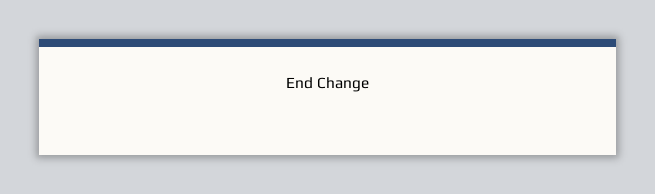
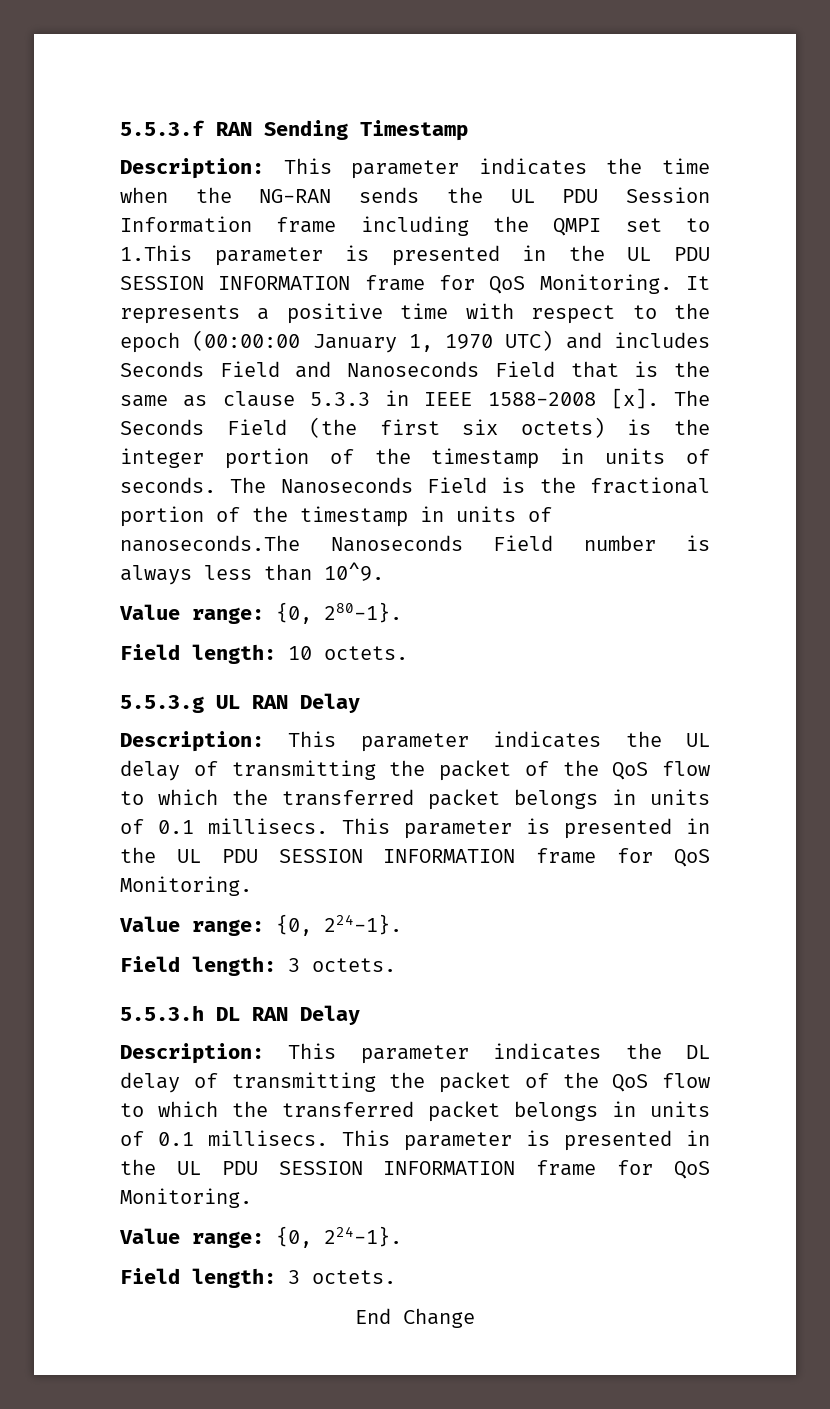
(285, 83) none -> [120,120,468,141] [120,158,711,179] [120,187,710,203] [120,216,710,236] [120,245,710,266] [120,274,710,294] [120,303,711,324] [120,330,710,353] [120,361,710,378] [120,388,710,409] [120,417,710,438] [120,448,710,469] [120,477,710,494] [120,506,552,527] [120,535,710,552] [120,562,384,585] [119,602,402,624] [120,644,408,664] [120,693,360,713] [120,731,710,752] [120,760,710,781] [120,789,710,810] [120,818,710,839] [120,847,710,867] [120,876,252,896] [119,914,402,936] [120,956,396,976] [120,1005,360,1025] [120,1043,710,1064] [120,1072,710,1093] [120,1101,710,1122] [120,1130,710,1151] [120,1159,710,1179] [120,1188,252,1208] [119,1226,402,1248] [120,1268,396,1288] 5.5.3.f RAN Sending Timestamp // Description: This parameter indicates the time when the NG-RAN sends the UL PDU Session Information frame including the QMPI set to 1.This parameter is presented in the UL PDU SESSION INFORMATION frame for QoS Monitoring. It represents a positive time with respect to the epoch (00:00:00 January 1, 1970 UTC) and includes Seconds Field and Nanoseconds Field that is the same as clause 5.3.3 in IEEE 1588-2008 [x]. The Seconds Field (the first six octets) is the integer portion of the timestamp in units of seconds. The Nanoseconds Field is the fractional portion of the timestamp in units of nanoseconds.The Nanoseconds Field number is always less than 10^9. // Value range: {0, 280-1}. // Field length: 10 octets. // 5.5.3.g UL RAN Delay // Description: This parameter indicates the UL delay of transmitting the packet of the QoS flow to which the transferred packet belongs in units of 0.1 millisecs. This parameter is presented in the UL PDU SESSION INFORMATION frame for QoS Monitoring. // Value range: {0, 224-1}. // Field length: 3 octets. // 5.5.3.h DL RAN Delay // Description: This parameter indicates the DL delay of transmitting the packet of the QoS flow to which the transferred packet belongs in units of 0.1 millisecs. This parameter is presented in the UL PDU SESSION INFORMATION frame for QoS Monitoring. // Value range: {0, 224-1}. // Field length: 3 octets. //

